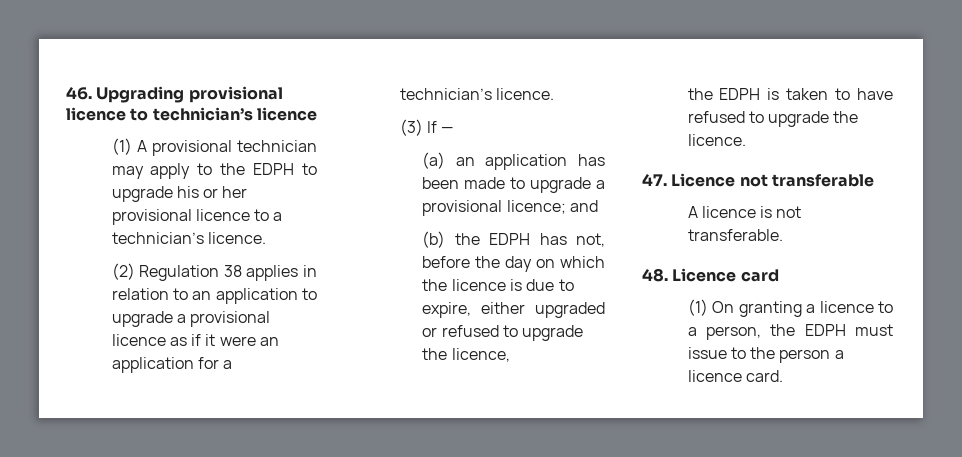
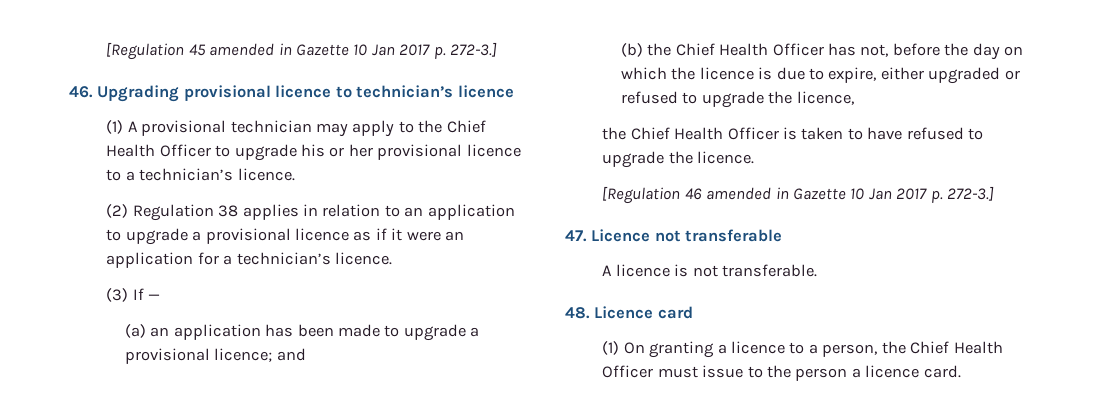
(66, 93) none -> [106,42,498,60] [Regulation 45 amended in Gazette 10 Jan 2017 p. 272-3.] //
[253,163,295,175] EDPH -> [446,120,486,133] [106,144,211,157] Chief Health Officer
[489,233,531,245] EDPH -> [675,43,824,56] Chief Health Officer
[719,88,761,100] EDPH -> [630,127,779,140] Chief Health Officer
(746, 140) none -> [602,186,995,204] // [Regulation 46 amended in Gazette 10 Jan 2017 p. 272-3.]
[804,324,846,336] EDPH -> [910,341,1003,354] [602,365,654,378] Chief Health Officer

